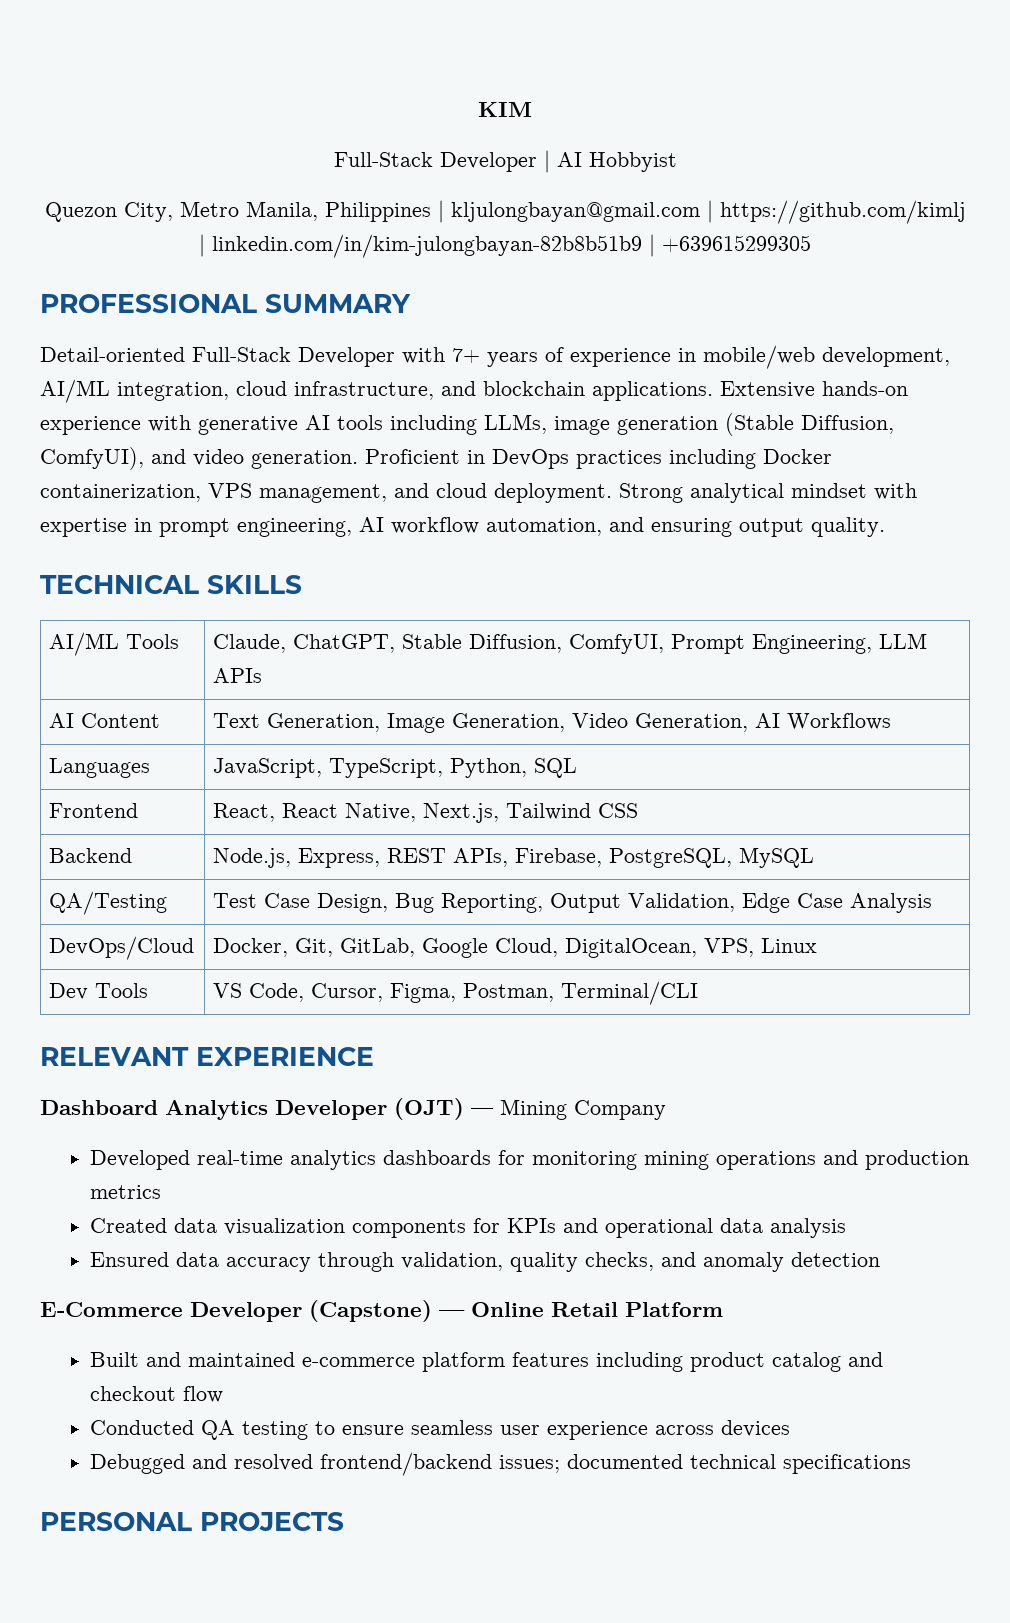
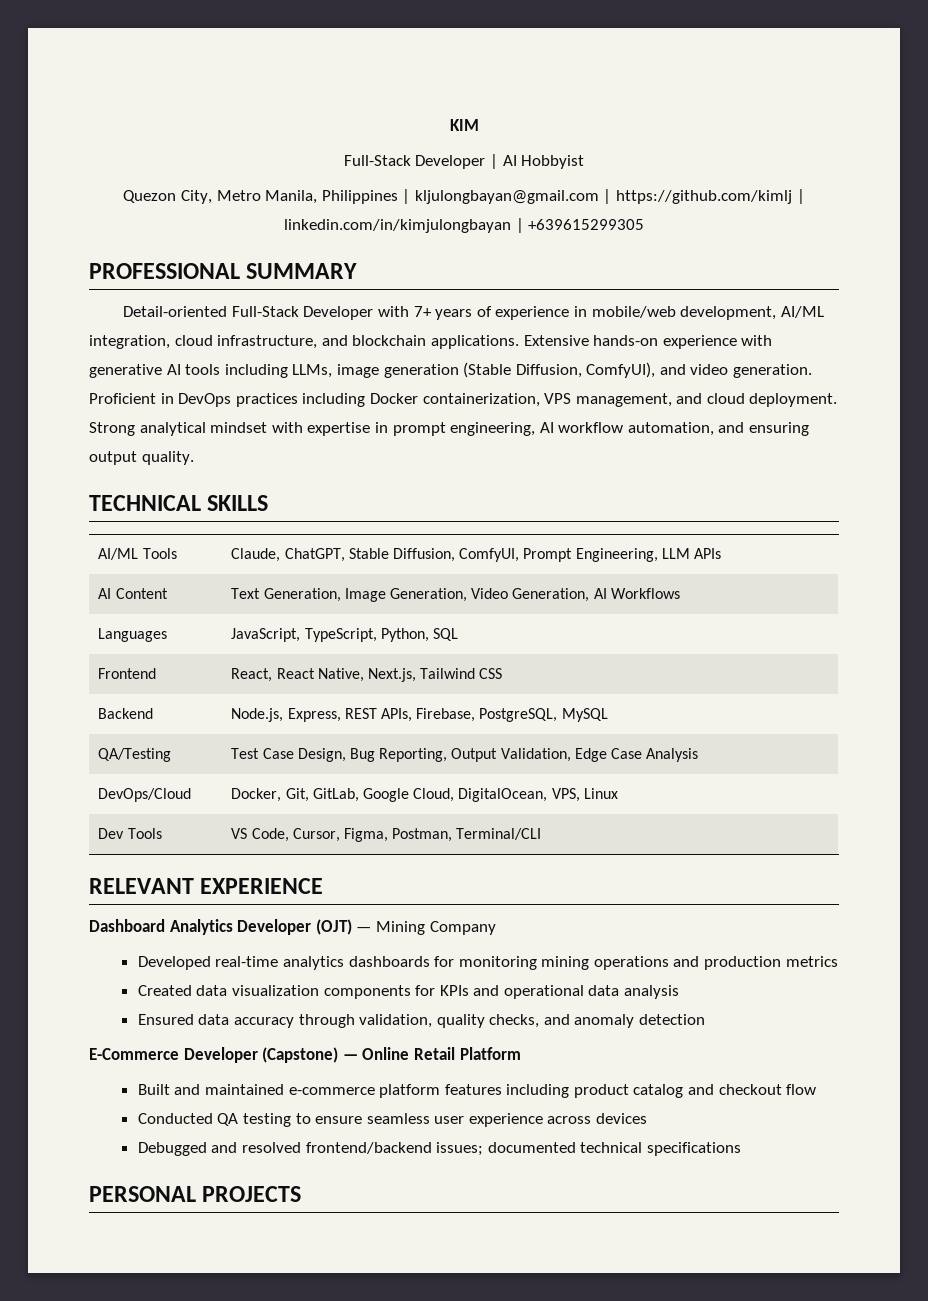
[212,234,642,258] linkedin.com/in/kim-julongbayan-82b8b51b9 -> [283,219,511,233] linkedin.com/in/kimjulongbayan

